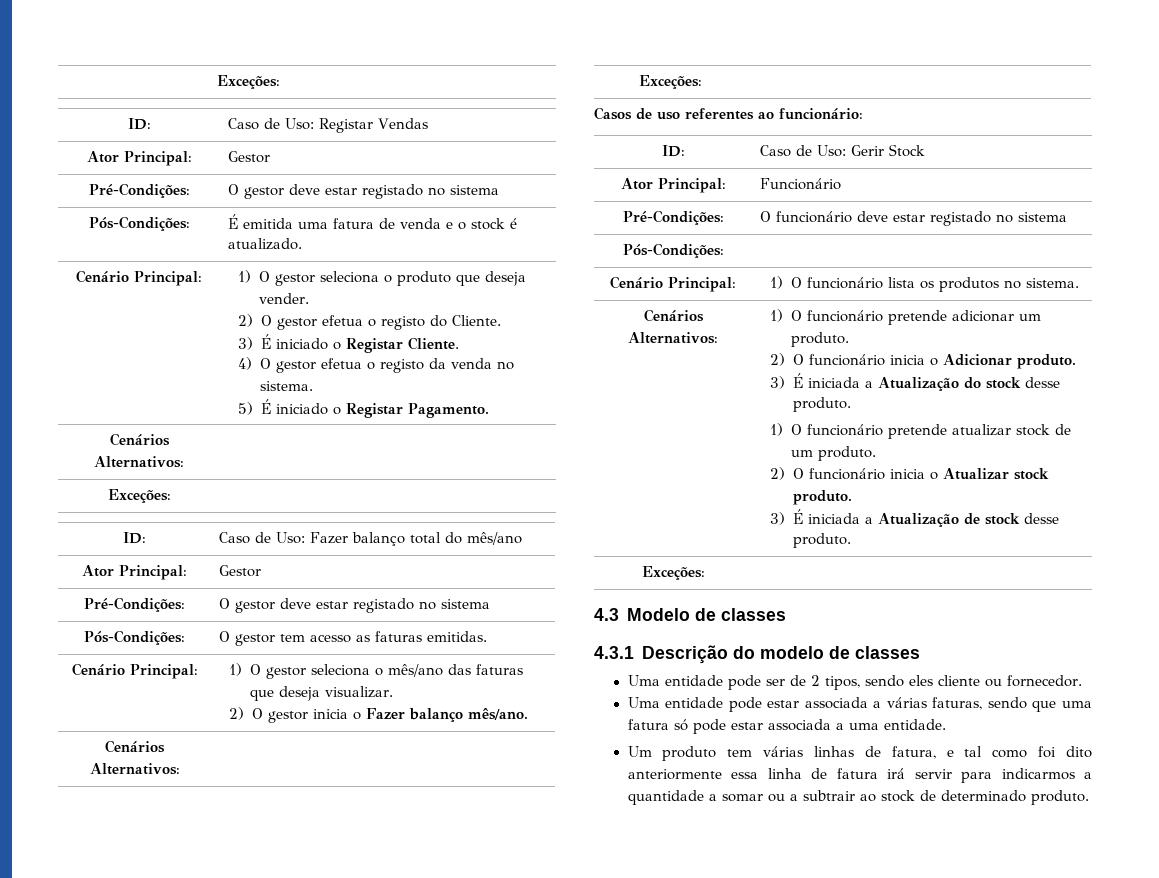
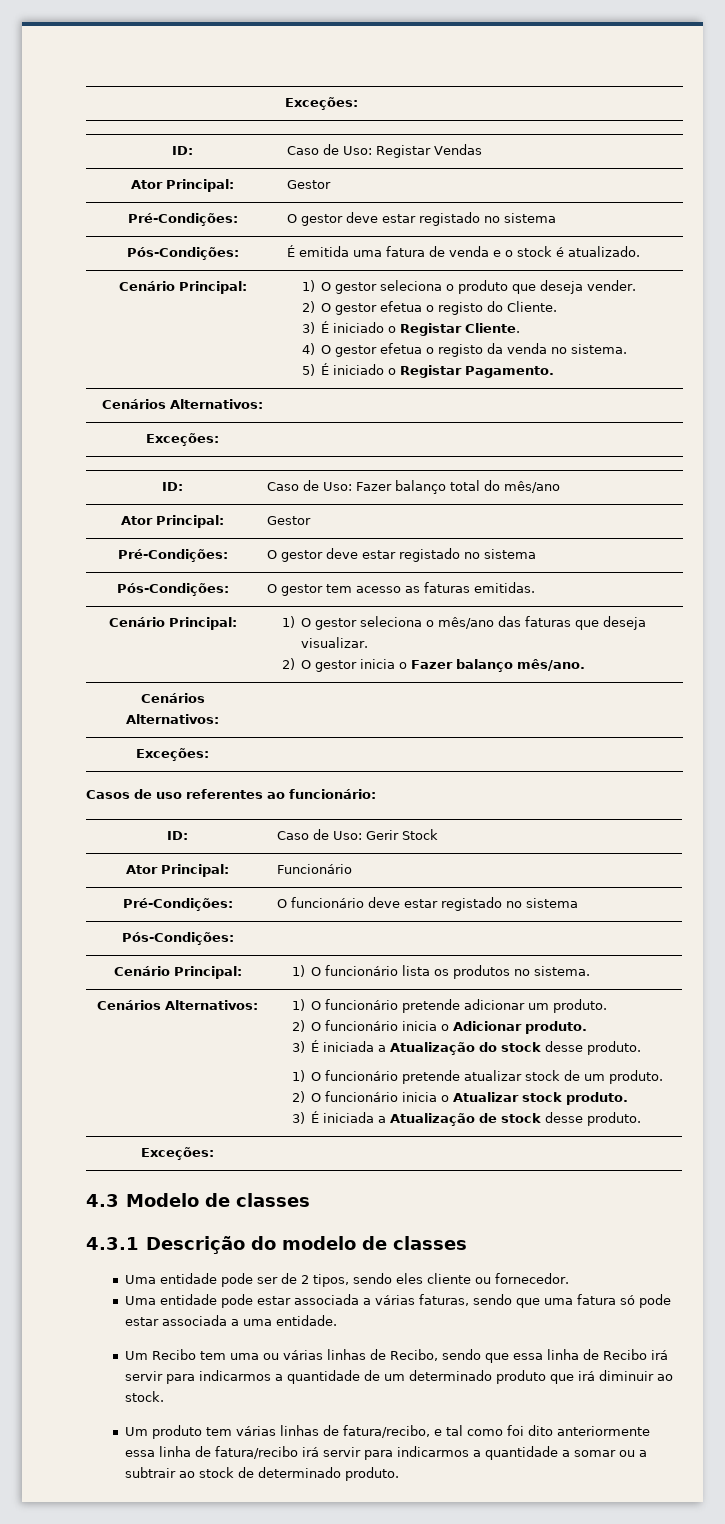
(946, 724) none -> [125,1349,669,1363] [125,1370,674,1384] [125,1391,165,1402] // Um Recibo tem uma ou várias linhas de Recibo, sendo que essa linha de Recibo irá servir para indicarmos a quantidade de um determinado produto que irá diminuir ao stock.
[891,746,936,759] fatura, -> [343,1425,431,1438] fatura/recibo,
[836,768,878,779] fatura -> [215,1446,299,1459] fatura/recibo

